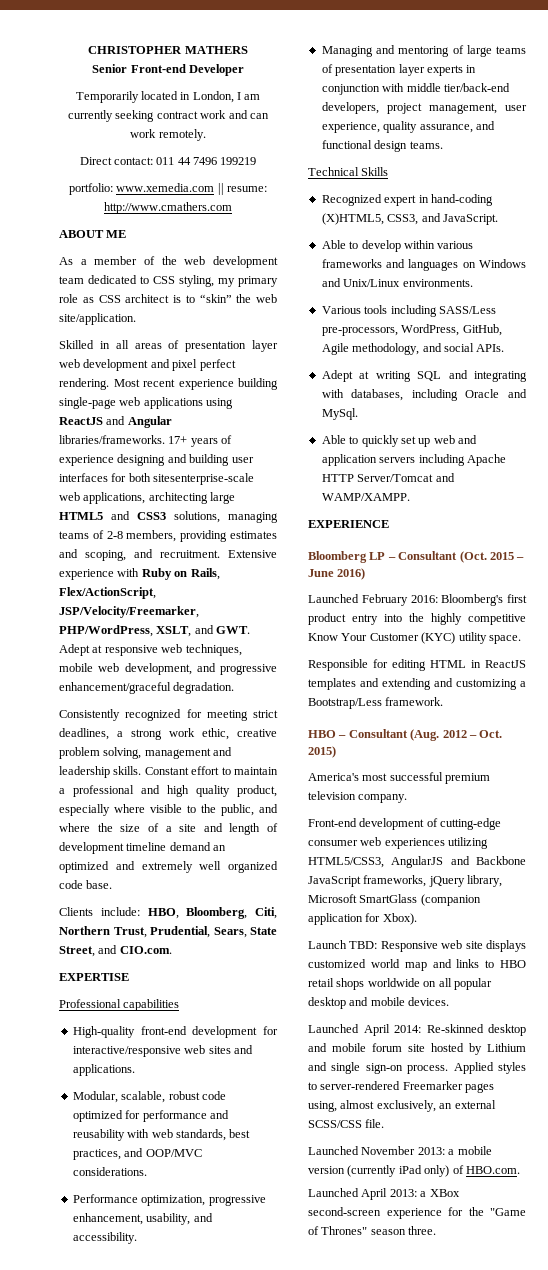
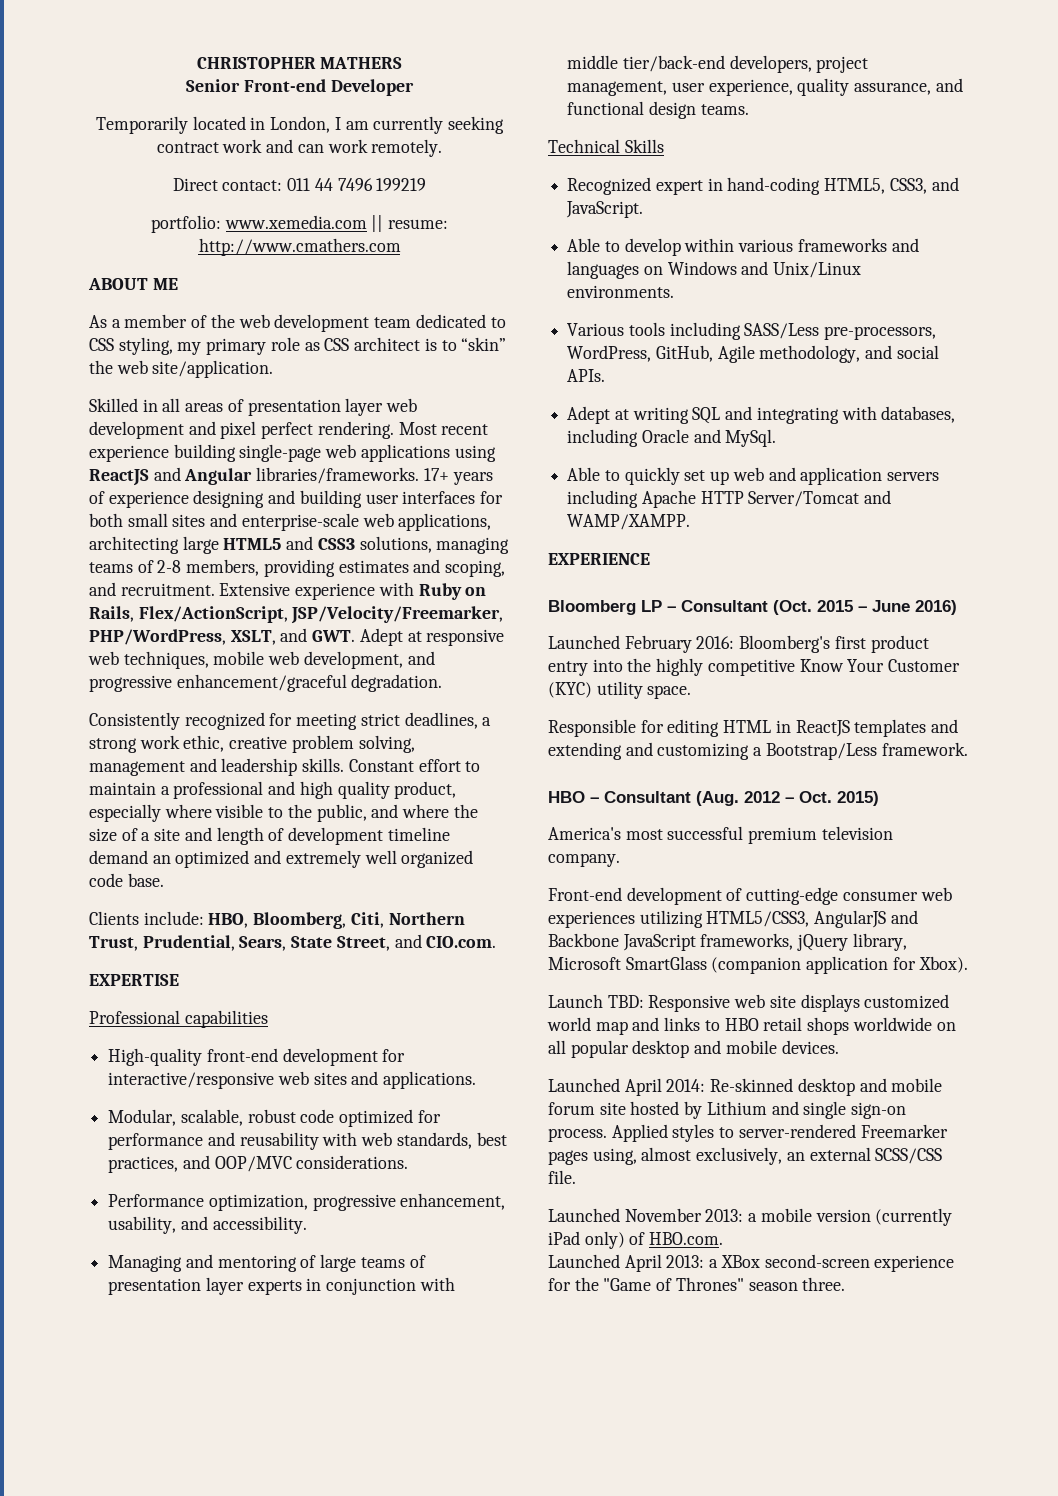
[153,473,255,485] sitesenterprise-scale -> [127,513,359,531] small sites and enterprise-scale
[321,213,384,225] (X)HTML5, -> [824,178,886,194] HTML5,

